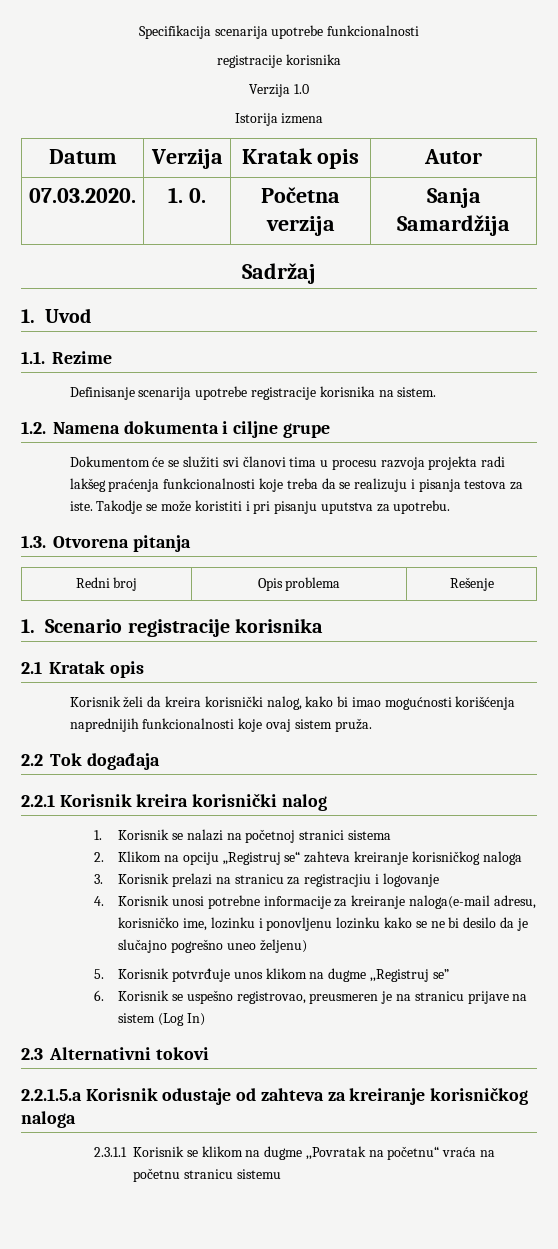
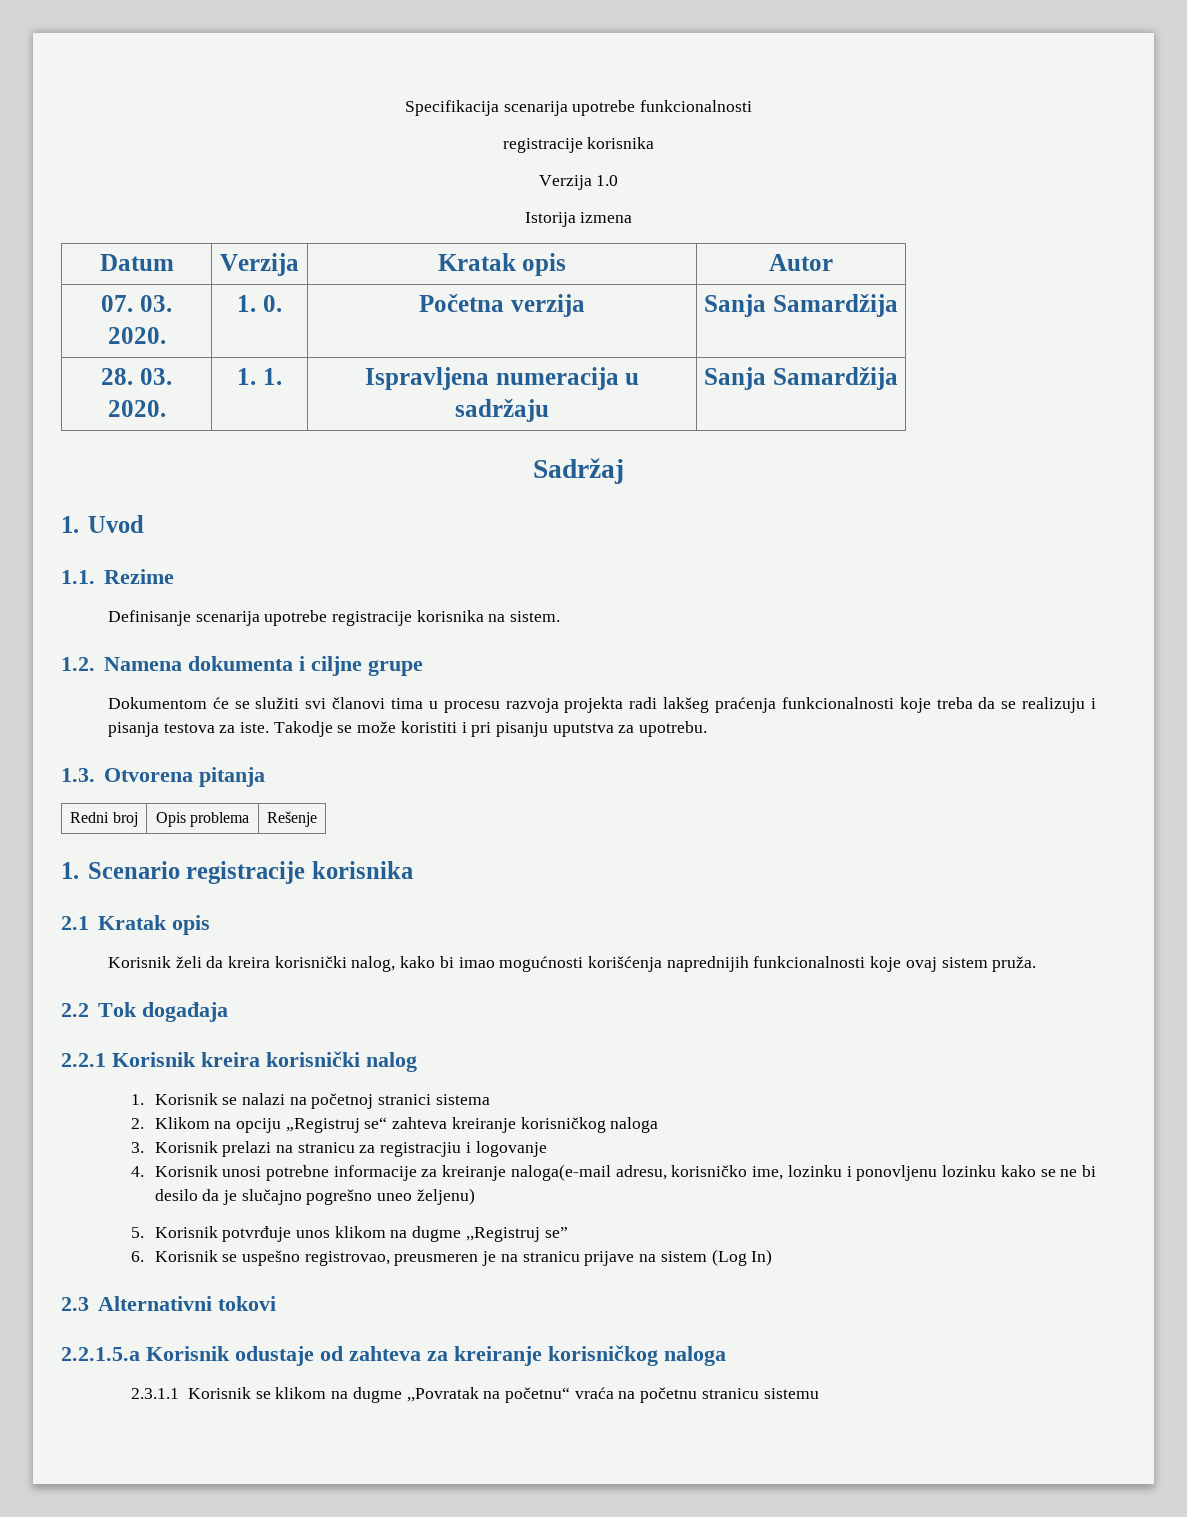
[29,188,136,203] 07.03.2020. -> [101,295,172,312] [107,327,166,344] 07. 03. 2020.
(511, 225) none -> [101,368,172,385] [107,400,166,417] [237,368,282,385] [364,367,640,390] [455,399,549,422] [704,367,898,390] // 28. 03. 2020. | 1. 1. | Ispravljena numeracija u sadržaju | Sanja Samardžija

